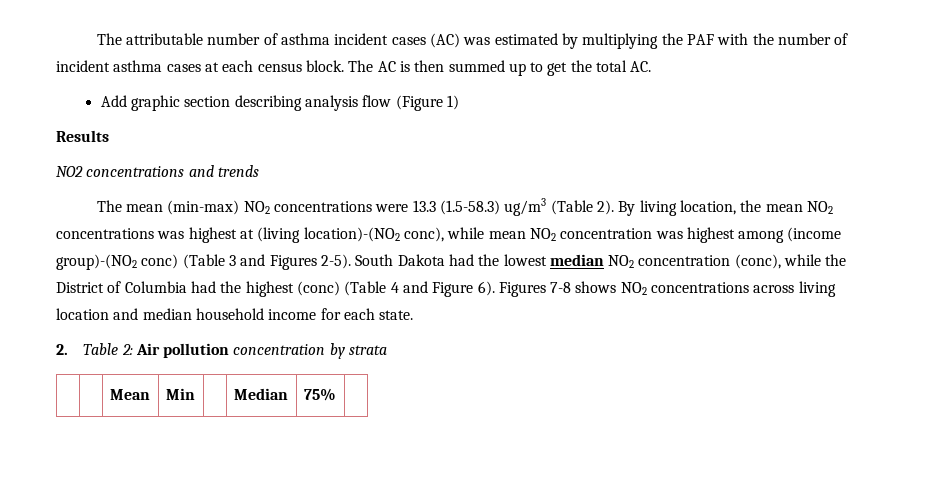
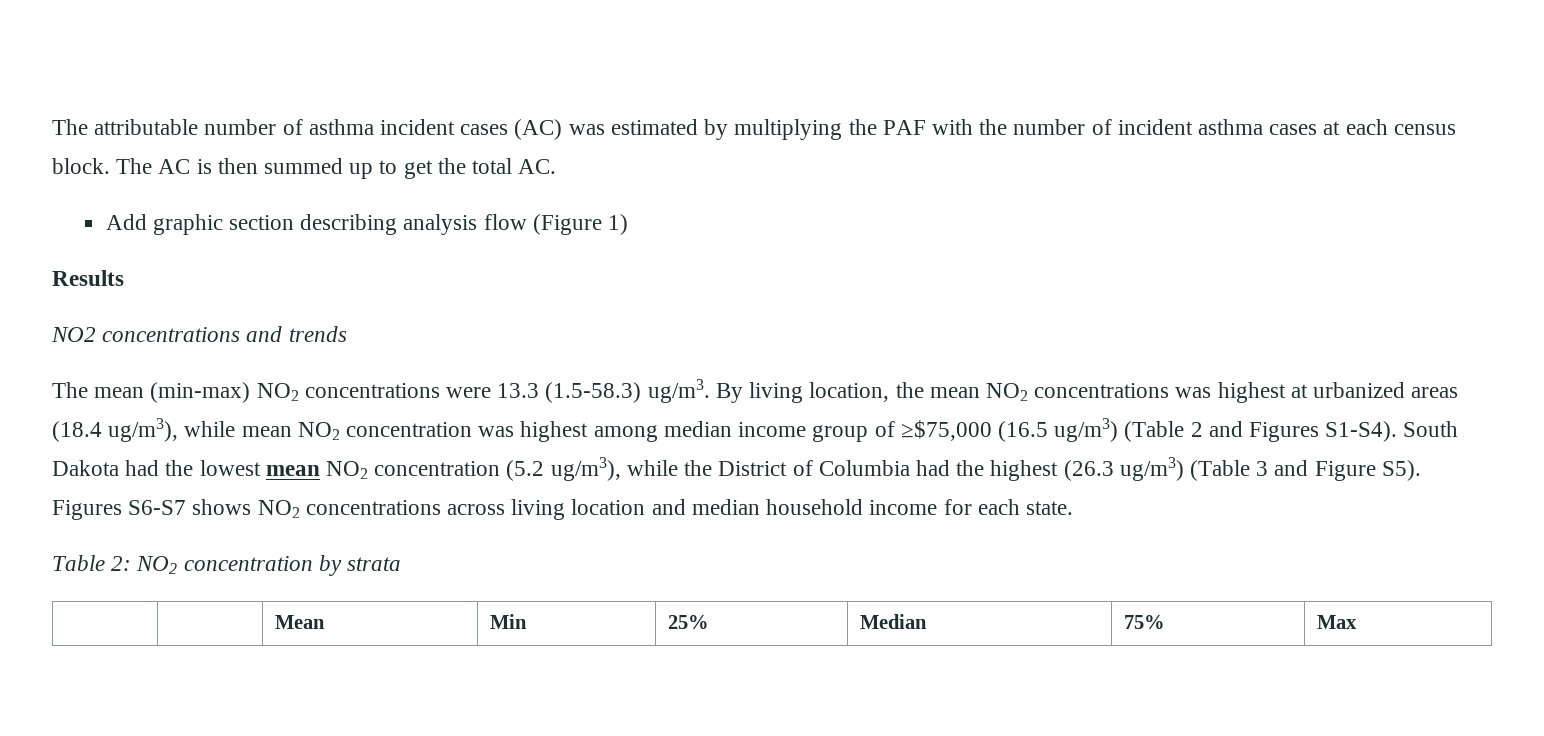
[504,198,614,216] ug/m3 (Table 2). -> [647,379,710,403] ug/m3.
[257,227,444,243] (living location)-(NO2 conc), -> [1312,382,1459,398] [52,418,179,442] urbanized areas (18.4 ug/m3),
[787,227,842,242] [56,254,236,270] (income group)-(NO2 conc) (Table 3 -> [663,418,1203,442] median income group of ≥$75,000 (16.5 ug/m3) (Table 2
[320,254,351,269] 2-5). -> [1325,421,1398,442] S1-S4).
[549,254,781,269] median NO2 concentration (conc), -> [265,457,621,481] mean NO2 concentration (5.2 ug/m3),
[296,281,572,297] (conc) (Table 4 and Figure 6). Figures 7-8 -> [1063,457,1421,481] [52,500,187,520] (26.3 ug/m3) (Table 3 and Figure S5). Figures S6-S7
[56,344,68,355] 2. -> (1073, 508) none
[135,343,230,358] Air pollution -> [136,556,178,574] NO2
(195, 394) none -> [667,615,709,629] 25%
(336, 394) none -> [1316,615,1357,629] Max

